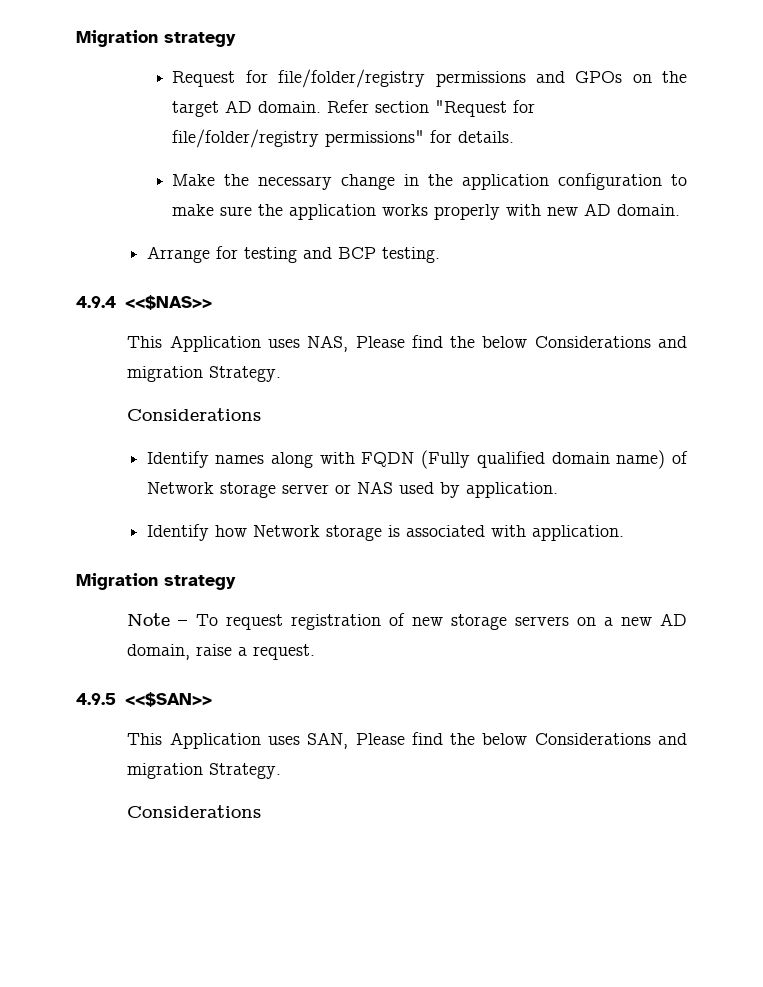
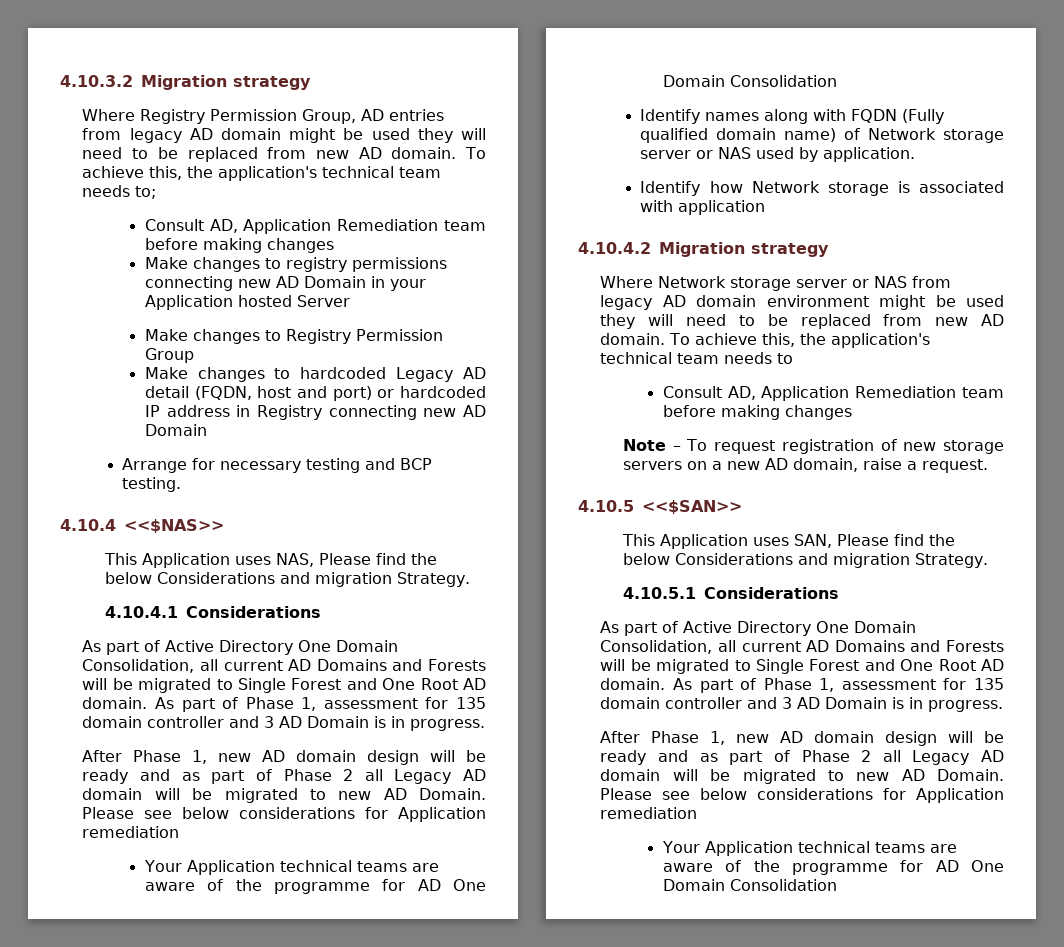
[76,30,236,47] [172,69,687,88] [172,100,536,117] [172,129,515,148] [172,173,687,190] [172,203,681,220] Migration strategy // Request for file/folder/registry permissions and GPOs on the target AD domain. Refer section "Request for file/folder/registry permissions" for details. // Make the necessary change in the application configuration to make sure the application works properly with new AD domain. -> [60,75,311,90] [82,109,445,124] [82,128,487,143] [82,147,487,162] [82,166,442,181] [82,185,157,199] [144,219,486,234] [144,238,334,253] [144,257,447,272] [144,276,426,291] [144,295,350,310] [144,329,443,344] [144,348,194,363] [144,367,487,382] [144,386,487,401] [144,405,487,420] [144,424,207,436] 4.10.3.2 Migration strategy // Where Registry Permission Group, AD entries from legacy AD domain might be used they will need to be replaced from new AD domain. To achieve this, the application's technical team needs to; // Consult AD, Application Remediation team before making changes // Make changes to registry permissions connecting new AD Domain in your Application hosted Server // Make changes to Registry Permission Group // Make changes to hardcoded Legacy AD detail (FQDN, host and port) or hardcoded IP address in Registry connecting new AD Domain
(238, 252) none -> [220,461,302,473] necessary
[76,296,116,308] 4.9.4 -> [60,519,116,531] 4.10.4
[127,408,262,421] Considerations -> [104,606,321,618] [82,640,399,655] [82,659,486,673] [82,678,487,693] [82,697,487,712] [82,716,486,731] [82,750,487,765] [82,769,486,784] [82,788,486,803] [82,807,486,822] [82,826,180,838] [143,860,439,875] [144,879,486,894] [662,75,837,87] 4.10.4.1 Considerations // As part of Active Directory One Domain Consolidation, all current AD Domains and Forests will be migrated to Single Forest and One Root AD domain. As part of Phase 1, assessment for 135 domain controller and 3 AD Domain is in progress. // After Phase 1, new AD domain design will be ready and as part of Phase 2 all Legacy AD domain will be migrated to new AD Domain. Please see below considerations for Application remediation // Your Application technical teams are aware of the programme for AD One Domain Consolidation
[531,525,624,541] [76,573,236,590] application. // Migration strategy -> [678,200,766,215] [578,242,829,257] [600,276,952,291] [600,295,1004,310] [600,314,1004,329] [600,333,931,348] [600,352,794,364] [662,386,1004,401] [662,405,852,420] application // 4.10.4.2 Migration strategy // Where Network storage server or NAS from legacy AD domain environment might be used they will need to be replaced from new AD domain. To achieve this, the application's technical team needs to // Consult AD, Application Remediation team before making changes
[76,693,116,705] 4.9.5 -> [578,500,634,512] 4.10.5
[127,805,262,818] Considerations -> [622,587,839,599] [600,621,917,636] [600,640,1004,654] [600,659,1004,674] [600,678,1004,693] [600,697,1004,712] [600,731,1004,746] [600,750,1004,765] [600,769,1004,784] [600,788,1004,803] [600,807,698,819] [661,841,957,856] [662,860,1004,875] [662,879,837,891] 4.10.5.1 Considerations // As part of Active Directory One Domain Consolidation, all current AD Domains and Forests will be migrated to Single Forest and One Root AD domain. As part of Phase 1, assessment for 135 domain controller and 3 AD Domain is in progress. // After Phase 1, new AD domain design will be ready and as part of Phase 2 all Legacy AD domain will be migrated to new AD Domain. Please see below considerations for Application remediation // Your Application technical teams are aware of the programme for AD One Domain Consolidation

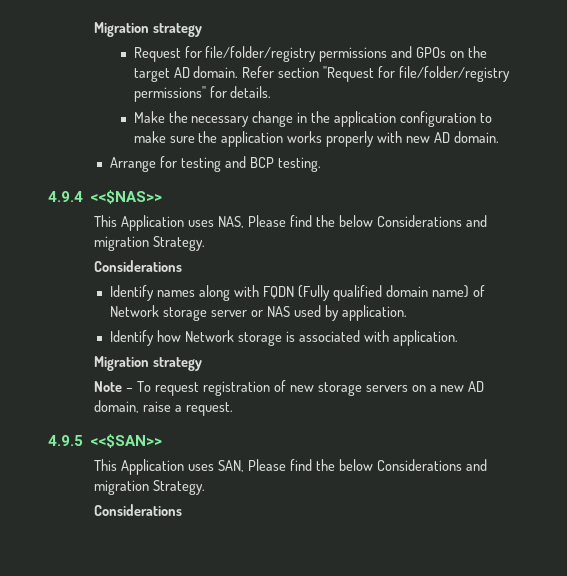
[60,75,311,90] [82,109,445,124] [82,128,487,143] [82,147,487,162] [82,166,442,181] [82,185,157,199] [144,219,486,234] [144,238,334,253] [144,257,447,272] [144,276,426,291] [144,295,350,310] [144,329,443,344] [144,348,194,363] [144,367,487,382] [144,386,487,401] [144,405,487,420] [144,424,207,436] 4.10.3.2 Migration strategy // Where Registry Permission Group, AD entries from legacy AD domain might be used they will need to be replaced from new AD domain. To achieve this, the application's technical team needs to; // Consult AD, Application Remediation team before making changes // Make changes to registry permissions connecting new AD Domain in your Application hosted Server // Make changes to Registry Permission Group // Make changes to hardcoded Legacy AD detail (FQDN, host and port) or hardcoded IP address in Registry connecting new AD Domain -> [94,22,203,37] [133,46,487,62] [133,66,510,82] [133,86,272,102] [133,111,492,127] [133,131,499,147] Migration strategy // Request for file/folder/registry permissions and GPOs on the target AD domain. Refer section "Request for file/folder/registry permissions" for details. // Make the necessary change in the application configuration to make sure the application works properly with new AD domain.
[220,461,302,473] necessary -> (178, 162) none
[60,519,116,531] 4.10.4 -> [48,191,83,202] 4.9.4
[104,606,321,618] [82,640,399,655] [82,659,486,673] [82,678,487,693] [82,697,487,712] [82,716,486,731] [82,750,487,765] [82,769,486,784] [82,788,486,803] [82,807,486,822] [82,826,180,838] [143,860,439,875] [144,879,486,894] [662,75,837,87] 4.10.4.1 Considerations // As part of Active Directory One Domain Consolidation, all current AD Domains and Forests will be migrated to Single Forest and One Root AD domain. As part of Phase 1, assessment for 135 domain controller and 3 AD Domain is in progress. // After Phase 1, new AD domain design will be ready and as part of Phase 2 all Legacy AD domain will be migrated to new AD Domain. Please see below considerations for Application remediation // Your Application technical teams are aware of the programme for AD One Domain Consolidation -> [94,260,183,272] Considerations
[678,200,766,215] [578,242,829,257] [600,276,952,291] [600,295,1004,310] [600,314,1004,329] [600,333,931,348] [600,352,794,364] [662,386,1004,401] [662,405,852,420] application // 4.10.4.2 Migration strategy // Where Network storage server or NAS from legacy AD domain environment might be used they will need to be replaced from new AD domain. To achieve this, the application's technical team needs to // Consult AD, Application Remediation team before making changes -> [392,330,458,346] [94,356,203,371] application. // Migration strategy
[578,500,634,512] 4.10.5 -> [48,435,83,446] 4.9.5
[622,587,839,599] [600,621,917,636] [600,640,1004,654] [600,659,1004,674] [600,678,1004,693] [600,697,1004,712] [600,731,1004,746] [600,750,1004,765] [600,769,1004,784] [600,788,1004,803] [600,807,698,819] [661,841,957,856] [662,860,1004,875] [662,879,837,891] 4.10.5.1 Considerations // As part of Active Directory One Domain Consolidation, all current AD Domains and Forests will be migrated to Single Forest and One Root AD domain. As part of Phase 1, assessment for 135 domain controller and 3 AD Domain is in progress. // After Phase 1, new AD domain design will be ready and as part of Phase 2 all Legacy AD domain will be migrated to new AD Domain. Please see below considerations for Application remediation // Your Application technical teams are aware of the programme for AD One Domain Consolidation -> [94,504,183,516] Considerations

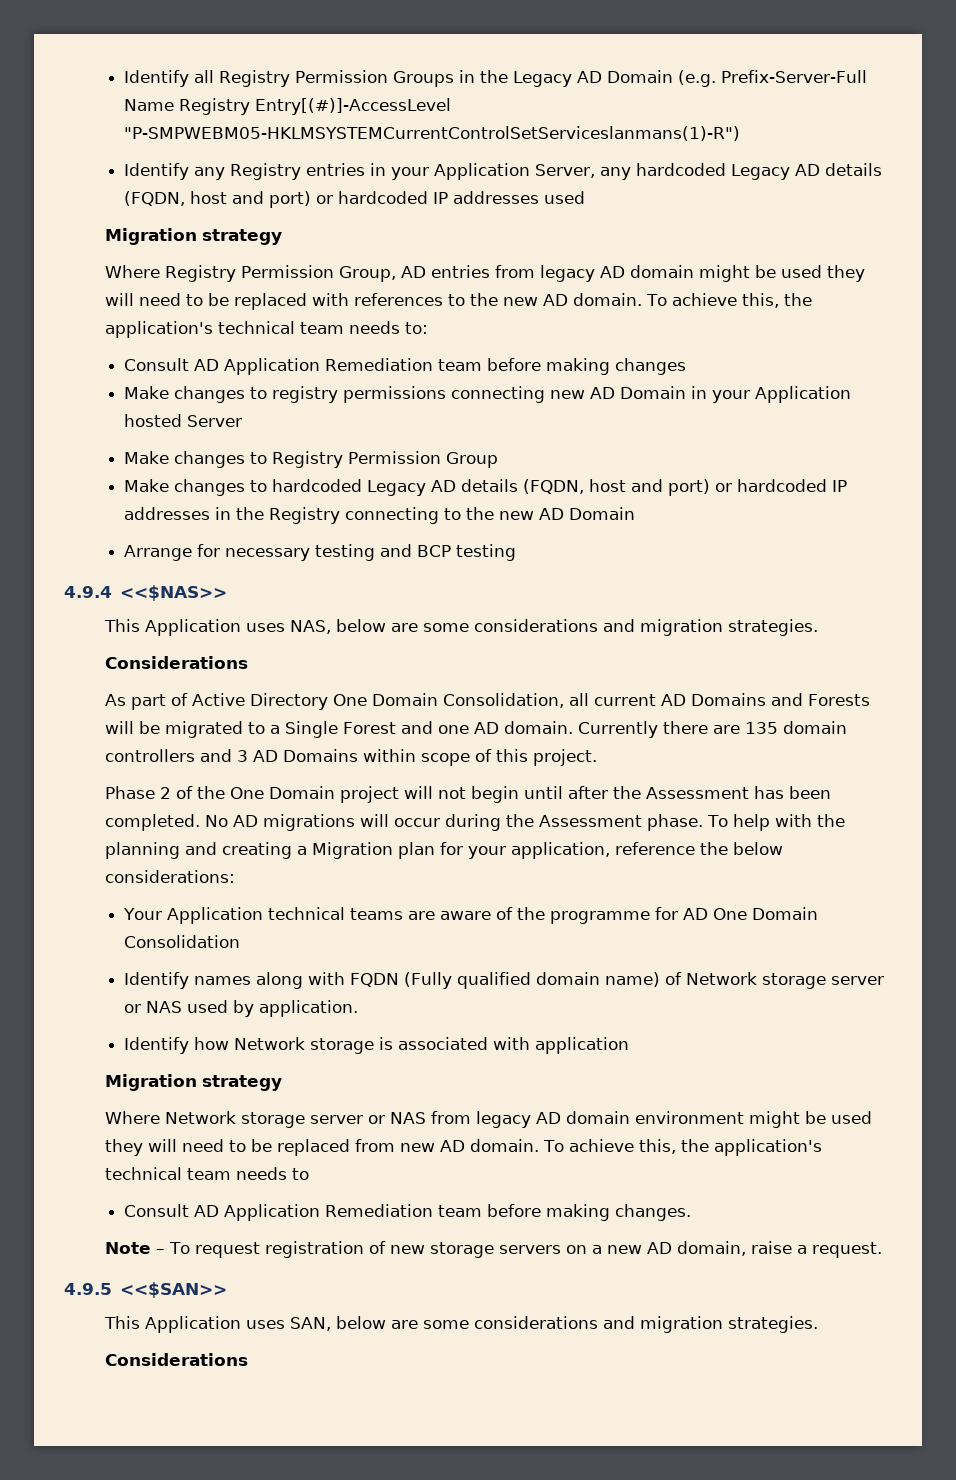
[94,22,203,37] [133,46,487,62] [133,66,510,82] [133,86,272,102] [133,111,492,127] [133,131,499,147] Migration strategy // Request for file/folder/registry permissions and GPOs on the target AD domain. Refer section "Request for file/folder/registry permissions" for details. // Make the necessary change in the application configuration to make sure the application works properly with new AD domain. -> [123,70,867,87] [123,98,451,115] [123,126,740,141] [123,163,882,180] [123,191,585,208] [105,228,283,245] [105,265,866,282] [105,293,813,310] [105,321,429,338] [123,358,686,375] [123,386,851,403] [123,414,242,427] [123,451,498,468] [123,479,847,496] [123,507,635,524] Identify all Registry Permission Groups in the Legacy AD Domain (e.g. Prefix-Server-Full Name Registry Entry[(#)]-AccessLevel "P-SMPWEBM05-HKLMSYSTEMCurrentControlSetServiceslanmans(1)-R") // Identify any Registry entries in your Application Server, any hardcoded Legacy AD details (FQDN, host and port) or hardcoded IP addresses used // Migration strategy // Where Registry Permission Group, AD entries from legacy AD domain might be used they will need to be replaced with references to the new AD domain. To achieve this, the application's technical team needs to: // Consult AD Application Remediation team before making changes // Make changes to registry permissions connecting new AD Domain in your Application hosted Server // Make changes to Registry Permission Group // Make changes to hardcoded Legacy AD details (FQDN, host and port) or hardcoded IP addresses in the Registry connecting to the new AD Domain
(178, 162) none -> [224,548,310,561] necessary
[277,157,321,172] testing. -> [455,544,516,561] testing
[248,215,487,227] [94,236,206,251] [94,260,183,272] Please find the below Considerations and migration Strategy. // Considerations -> [336,619,819,636] [105,656,249,669] [105,693,871,710] [105,721,848,738] [105,749,598,766] [105,786,832,803] [105,814,846,831] [105,842,784,859] [105,870,236,883] [122,907,818,924] [123,935,240,948] below are some considerations and migration strategies. // Considerations // As part of Active Directory One Domain Consolidation, all current AD Domains and Forests will be migrated to a Single Forest and one AD domain. Currently there are 135 domain controllers and 3 AD Domains within scope of this project. // Phase 2 of the One Domain project will not begin until after the Assessment has been completed. No AD migrations will occur during the Assessment phase. To help with the planning and creating a Migration plan for your application, reference the below considerations: // Your Application technical teams are aware of the programme for AD One Domain Consolidation
[392,330,458,346] [94,356,203,371] application. // Migration strategy -> [534,1037,629,1054] [105,1074,283,1091] [105,1111,873,1128] [105,1139,823,1156] [105,1167,310,1180] [123,1204,691,1221] application // Migration strategy // Where Network storage server or NAS from legacy AD domain environment might be used they will need to be replaced from new AD domain. To achieve this, the application's technical team needs to // Consult AD Application Remediation team before making changes.
[248,459,487,471] [94,480,206,495] Please find the below Considerations and migration Strategy. -> [336,1316,819,1333] below are some considerations and migration strategies.

